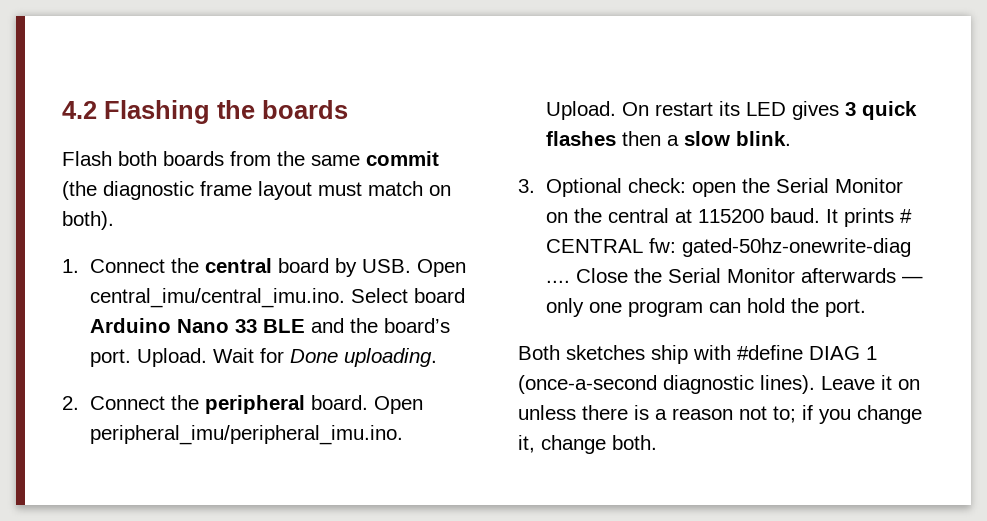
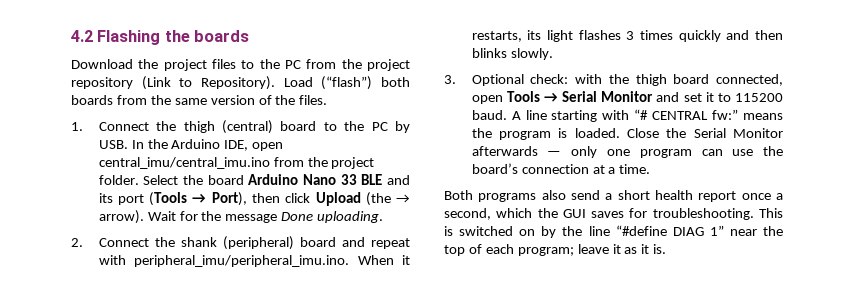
[62,151,112,166] Flash -> [71,59,410,71] [71,76,373,90] Download the project files to the PC from the project repository (Link to Repository). Load (“flash”)
[366,151,439,166] [62,181,451,200] [62,211,114,230] [62,258,466,277] [89,288,408,308] commit (the diagnostic frame layout must match on both). // 1. Connect the central board by USB. Open central_imu/central_imu.ino. Select -> [210,95,328,105] [71,120,411,134] [98,139,284,151] [98,157,375,169] [98,175,204,185] version of the files. // 1. Connect the thigh (central) board to the PC by USB. In the Arduino IDE, open central_imu/central_imu.ino from the project folder. Select the
[349,318,450,333] [89,348,284,367] the board’s port. Upload. Wait for -> [98,192,410,206] [98,210,278,224] its port (Tools → Port), then click Upload (the → arrow). Wait for the message
[204,395,423,414] [89,425,403,445] [545,101,917,120] [545,131,791,146] [518,178,903,197] [545,208,912,227] [545,238,911,257] [545,280,570,283] peripheral board. Open peripheral_imu/peripheral_imu.ino. Upload. On restart its LED gives 3 quick flashes then a slow blink. // 3. Optional check: open the Serial Monitor on the central at 115200 baud. It prints # CENTRAL fw: gated-50hz-onewrite-diag .... -> [180,236,410,250] [98,255,411,267] [471,30,783,42] [471,48,553,60] [444,74,783,86] [471,91,783,104] [471,109,783,122] [471,128,620,140] shank (peripheral) board and repeat with peripheral_imu/peripheral_imu.ino. When it restarts, its light flashes 3 times quickly and then blinks slowly. // 3. Optional check: with the thigh board connected, open Tools → Serial Monitor and set it to 115200 baud. A line starting with “# CENTRAL fw:” means the program is loaded.
[746,298,866,317] [518,345,877,364] [518,375,920,394] [518,405,922,424] [518,435,657,454] hold the port. // Both sketches ship with #define DIAG 1 (once-a-second diagnostic lines). Leave it on unless there is a reason not to; if you change it, change both. -> [732,146,783,156] [471,163,651,174] [444,190,783,202] [444,208,783,220] [444,225,784,238] [444,244,667,256] use the board’s connection at a time. // Both programs also send a short health report once a second, which the GUI saves for troubleshooting. This is switched on by the line “#define DIAG 1” near the top of each program; leave it as it is.

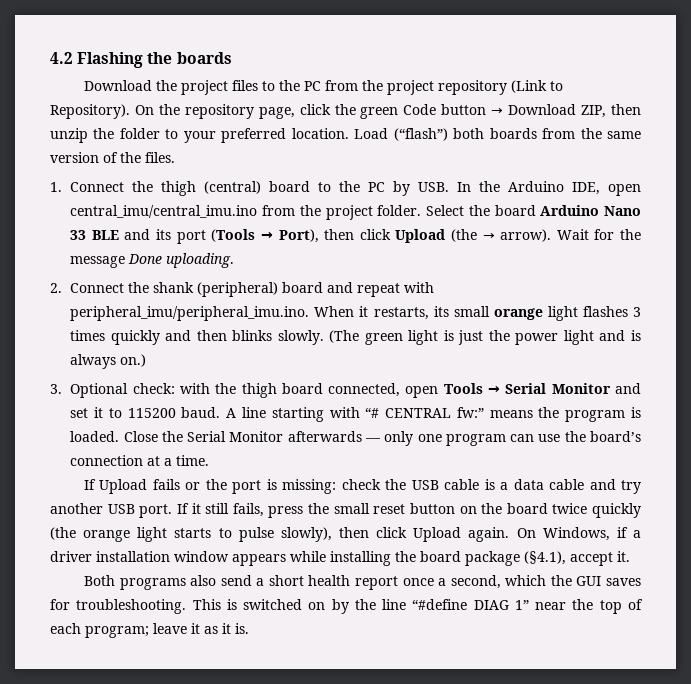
(275, 83) none -> [134,104,641,119] [50,128,349,143] On the repository page, click the green Code button → Download ZIP, then unzip the folder to your preferred location.
(542, 35) none -> [453,306,543,320] small orange
(553, 54) none -> [329,330,641,345] [70,354,147,369] (The green light is just the power light and is always on.)
(651, 169) none -> [83,479,642,494] [50,503,641,518] [50,527,641,542] [50,551,630,566] // If Upload fails or the port is missing: check the USB cable is a data cable and try another USB port. If it still fails, press the small reset button on the board twice quickly (the orange light starts to pulse slowly), then click Upload again. On Windows, if a driver installation window appears while installing the board package (§4.1), accept it.

